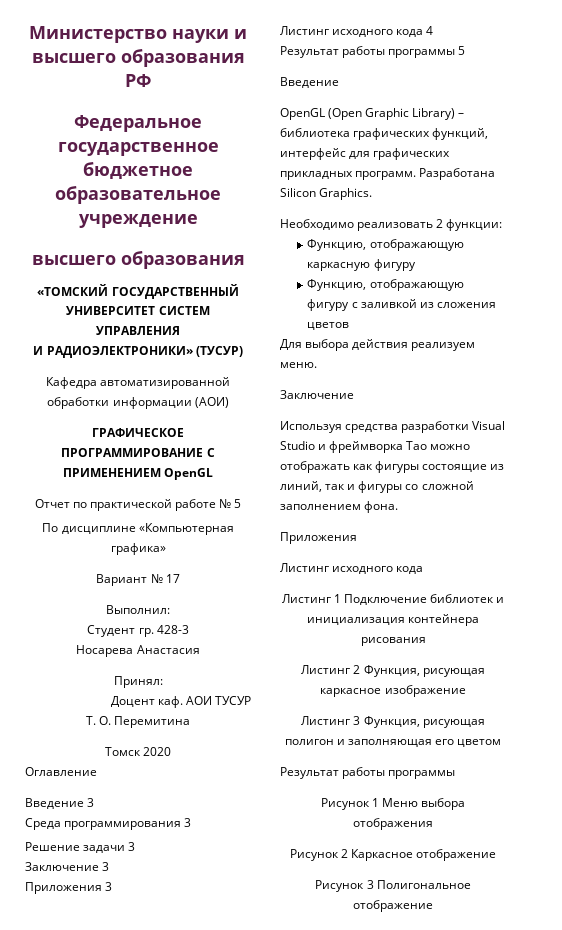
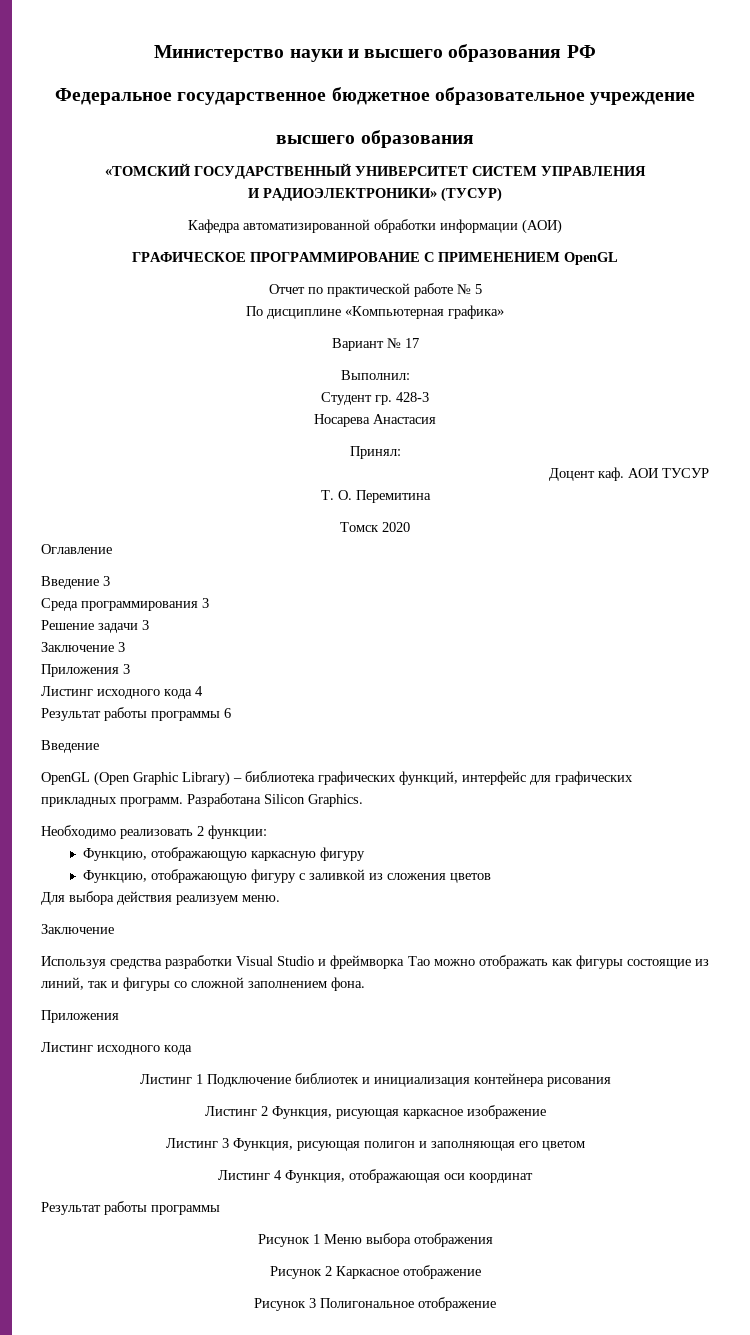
[458,46,466,55] 5 -> [224,708,231,718] 6
(502, 743) none -> [218,1169,533,1183] // Листинг 4 Функция, отображающая оси координат

